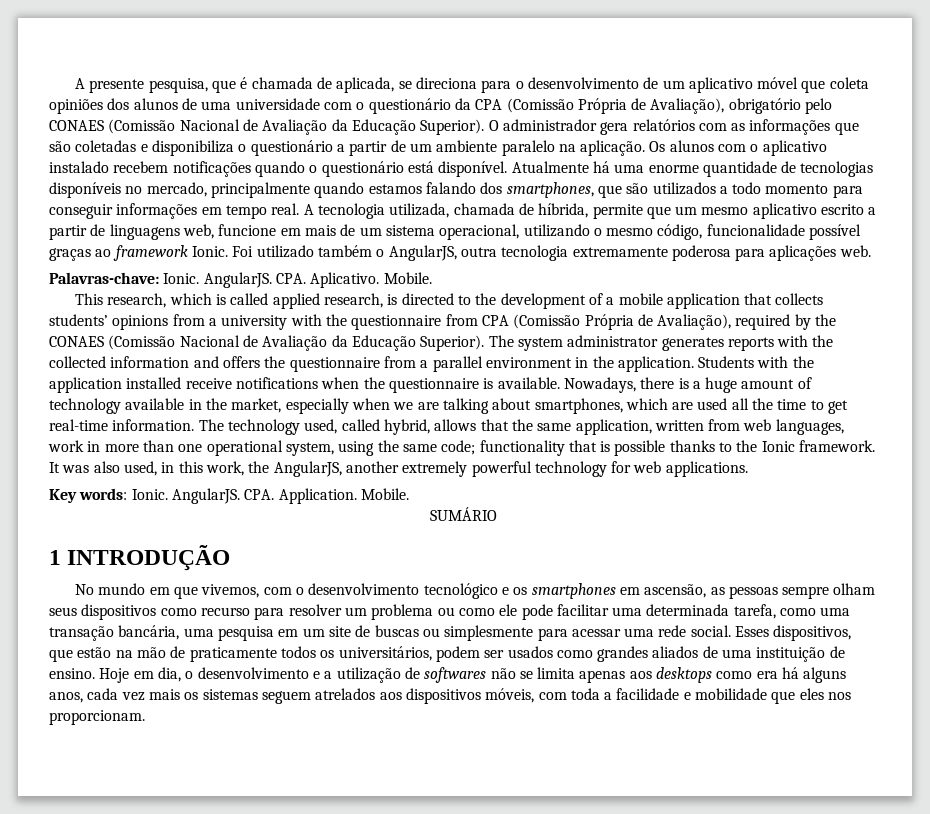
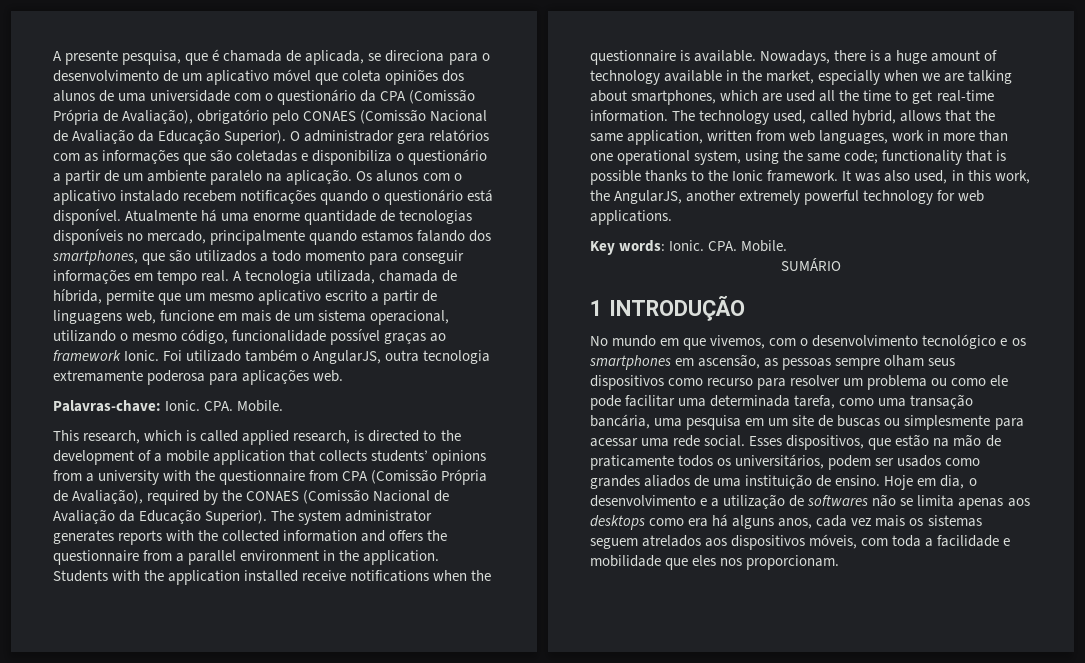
[203,272,380,288] AngularJS. CPA. Aplicativo. -> [204,401,234,411] CPA.
[171,488,357,504] AngularJS. CPA. Application. -> [708,241,738,251] CPA.

